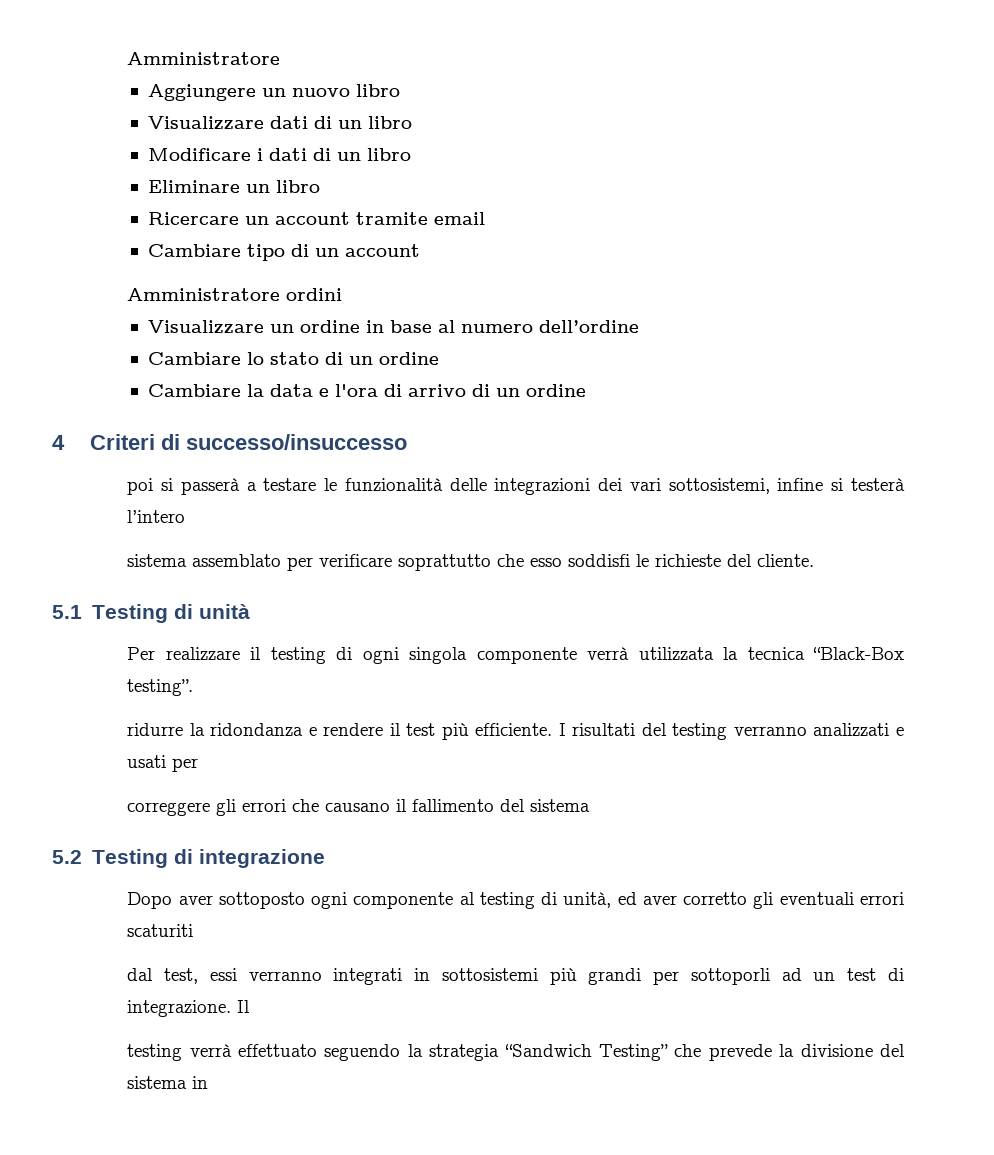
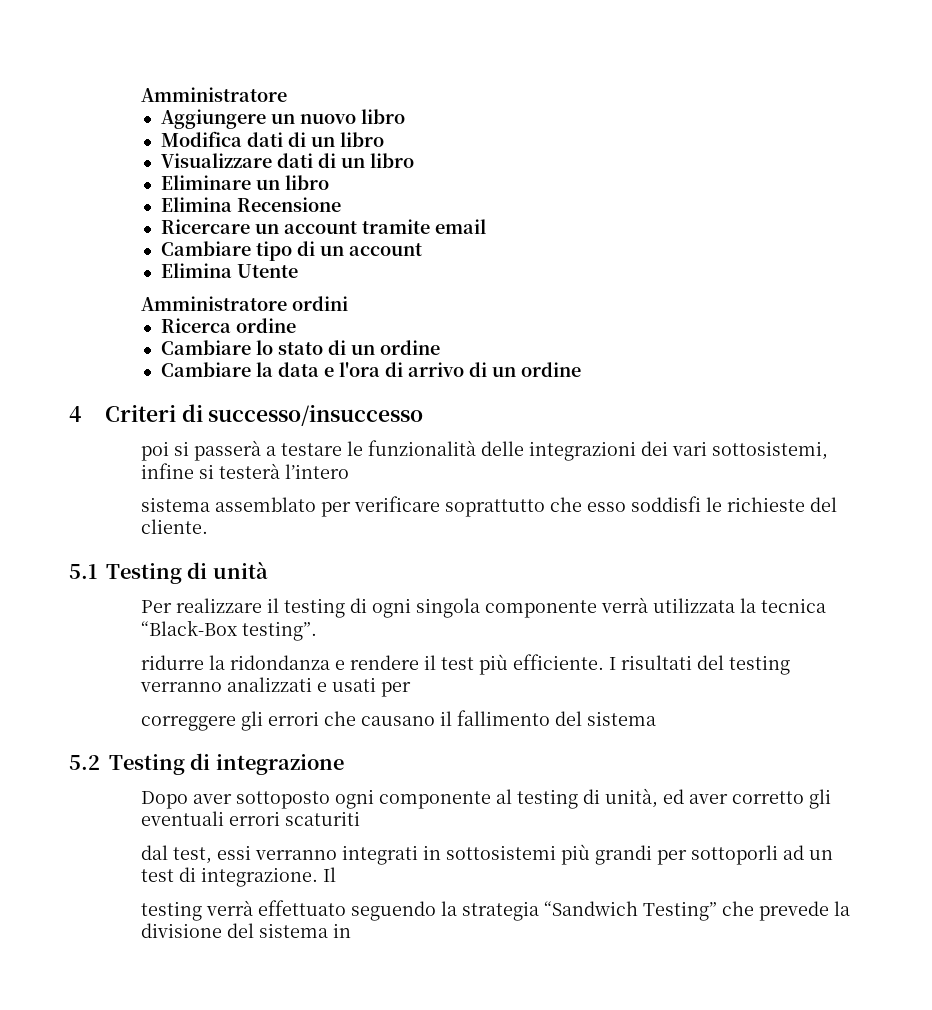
(401, 90) none -> [160,131,384,147] // Modifica dati di un libro
[148,148,412,161] [148,180,321,193] Modificare i dati di un libro // Eliminare un libro -> [160,175,329,190] [160,197,341,212] Eliminare un libro // Elimina Recensione
(421, 250) none -> [160,263,298,278] // Elimina Utente
[148,320,640,335] Visualizzare un ordine in base al numero dell’ordine -> [160,318,296,333] Ricerca ordine

